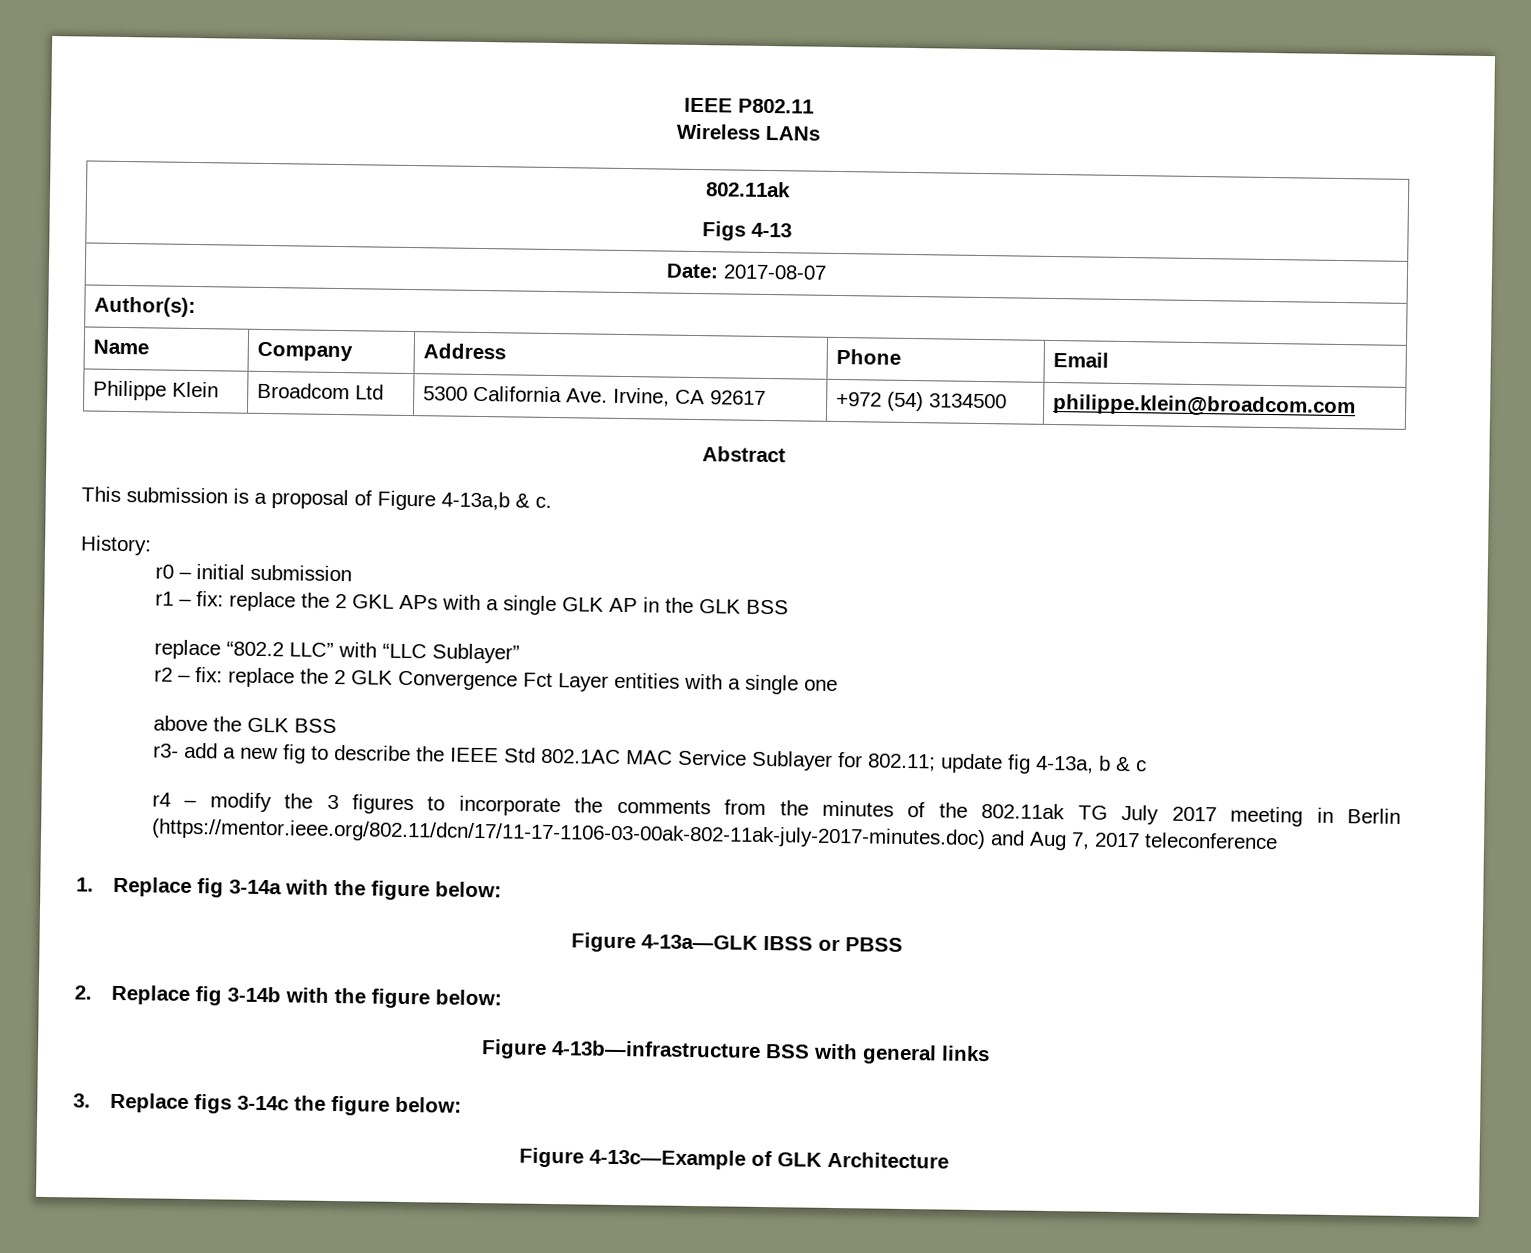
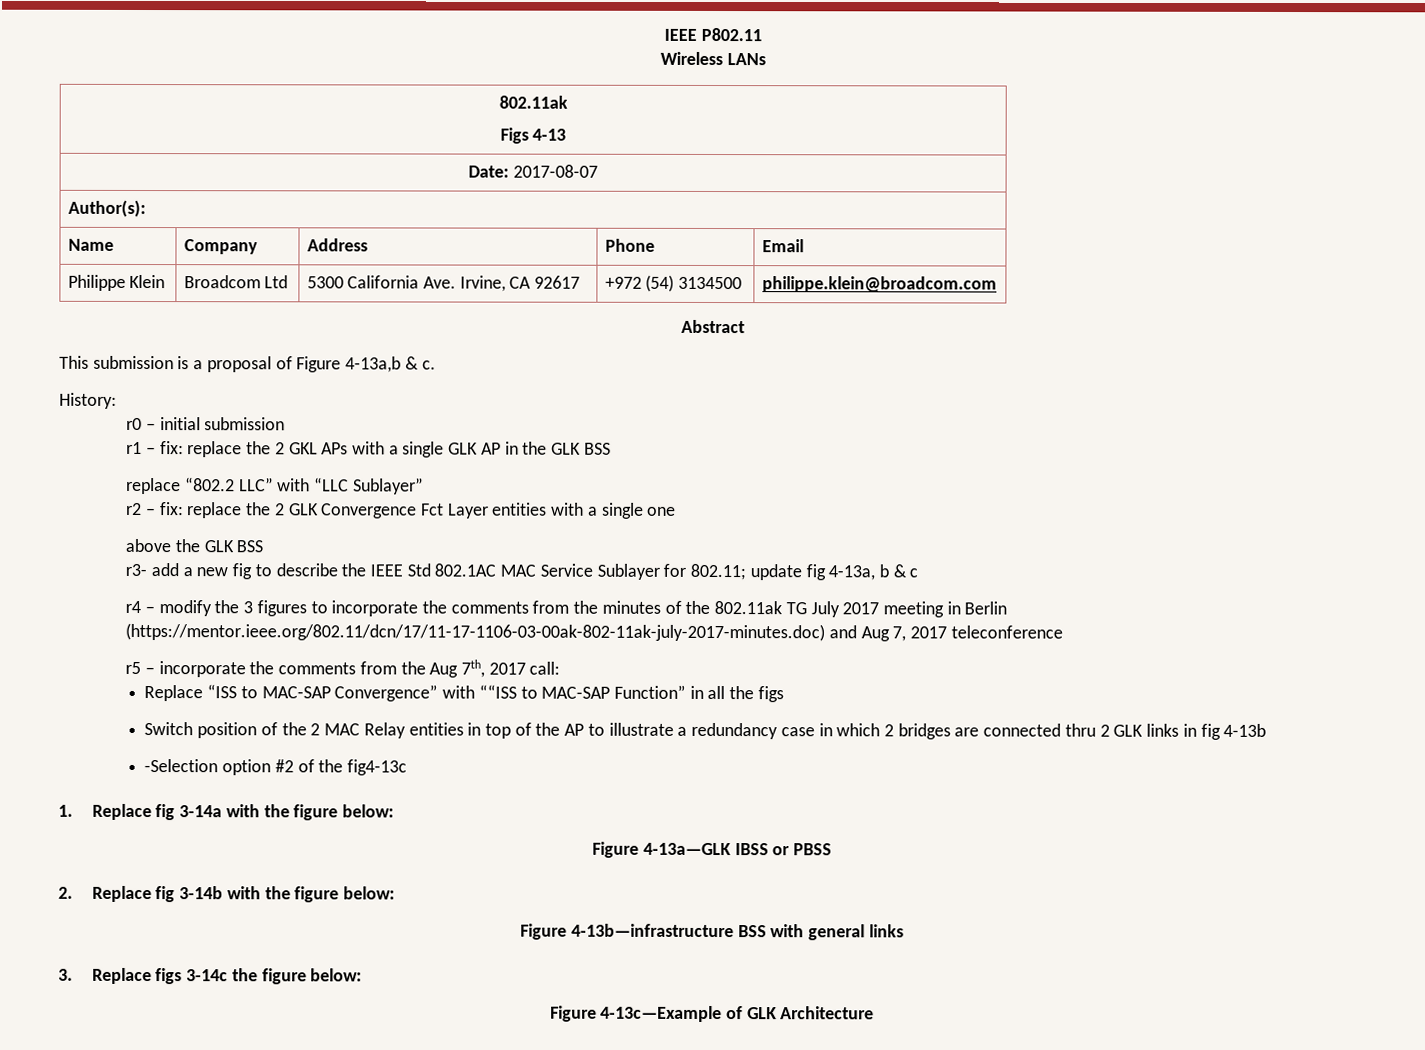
(1278, 841) none -> [125,659,561,678] [144,684,784,703] [144,722,1267,740] [144,759,408,776] // r5 – incorporate the comments from the Aug 7th, 2017 call: // Replace “ISS to MAC-SAP Convergence” with ““ISS to MAC-SAP Function” in all the figs // Switch position of the 2 MAC Relay entities in top of the AP to illustrate a redundancy case in which 2 bridges are connected thru 2 GLK links in fig 4-13b // -Selection option #2 of the fig4-13c

